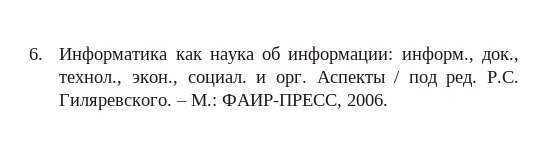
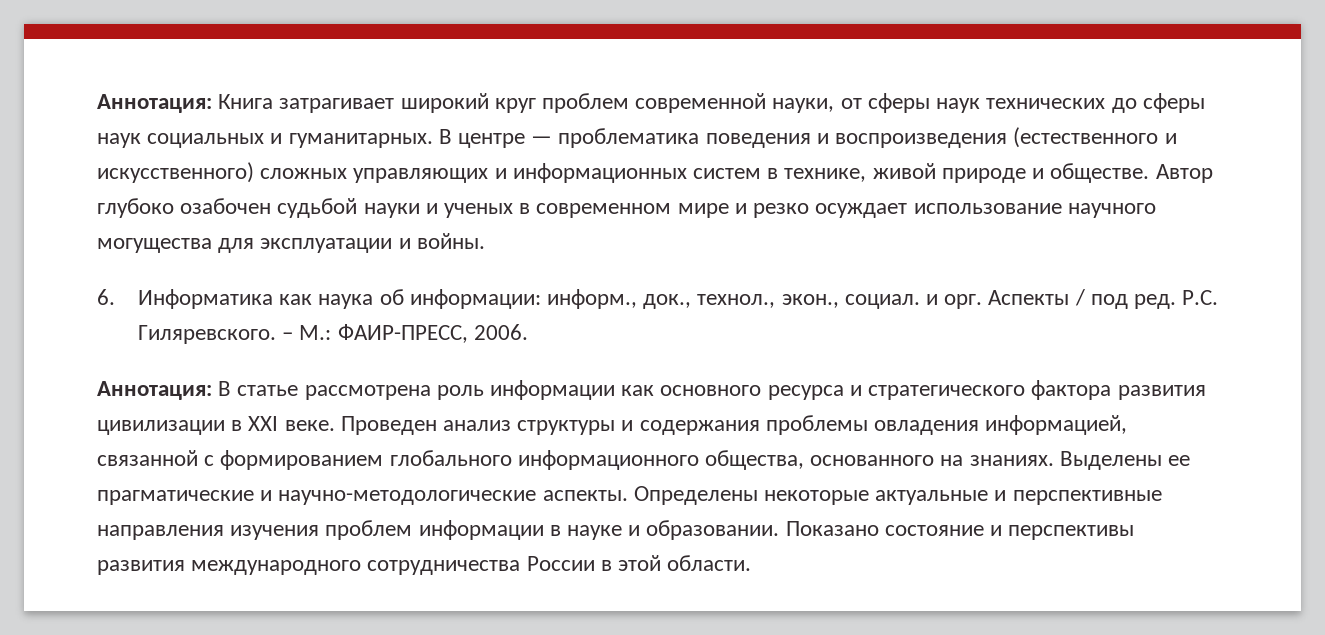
(29, 54) none -> [97,93,1205,113] [97,127,1177,148] [97,162,1213,183] [97,198,1156,218] [97,233,485,253] Аннотация: Книга затрагивает широкий круг проблем современной науки, от сферы наук технических до сферы наук социальных и гуманитарных. В центре — проблематика поведения и воспроизведения (естественного и искусственного) сложных управляющих и информационных систем в технике, живой природе и обществе. Автор глубоко озабочен судьбой науки и ученых в современном мире и резко осуждает использование научного могущества для эксплуатации и войны. //
(389, 100) none -> [97,380,1206,400] [97,415,1128,435] [97,450,1191,470] [97,486,1162,505] [97,520,1135,540] [97,555,752,575] // Аннотация: В статье рассмотрена роль информации как основного ресурса и стратегического фактора развития цивилизации в XXI веке. Проведен анализ структуры и содержания проблемы овладения информацией, связанной с формированием глобального информационного общества, основанного на знаниях. Выделены ее прагматические и научно-методологические аспекты. Определены некоторые актуальные и перспективные направления изучения проблем информации в науке и образовании. Показано состояние и перспективы развития международного сотрудничества России в этой области.

